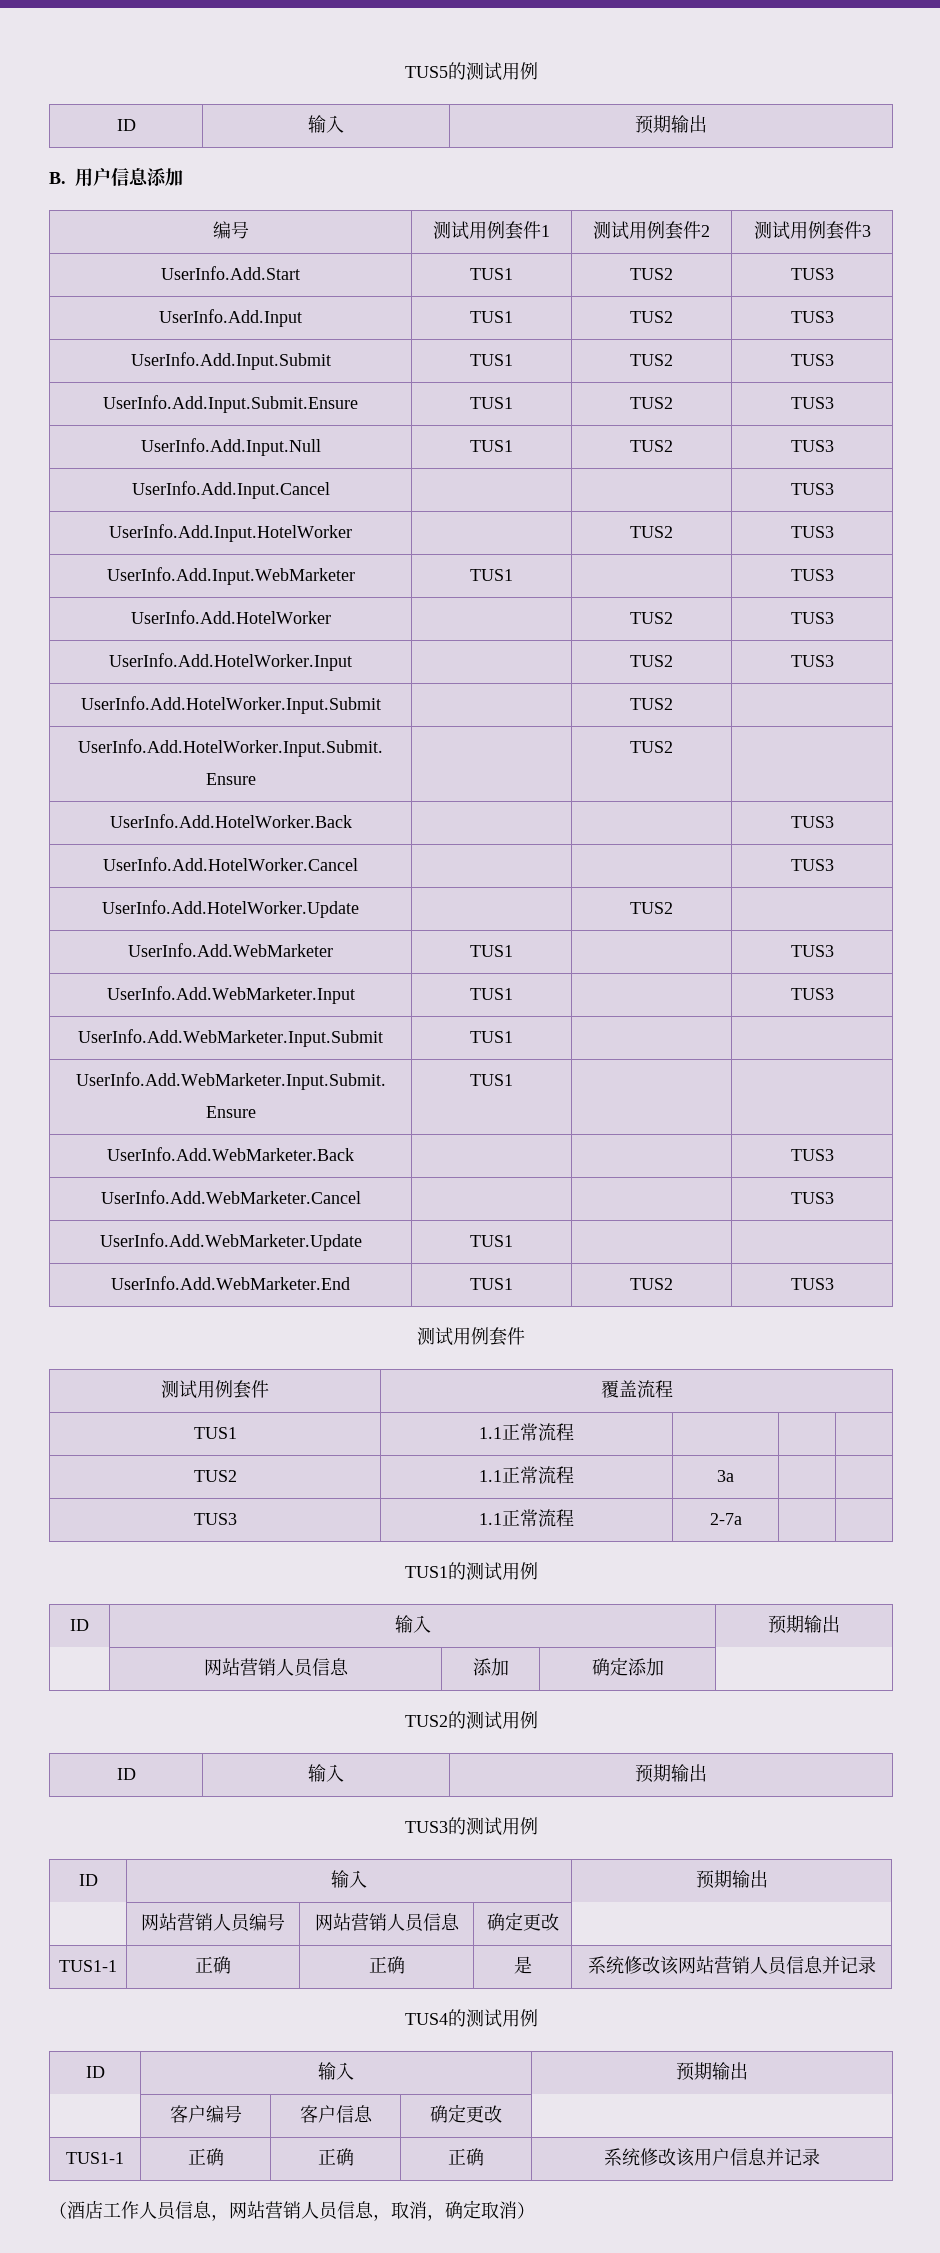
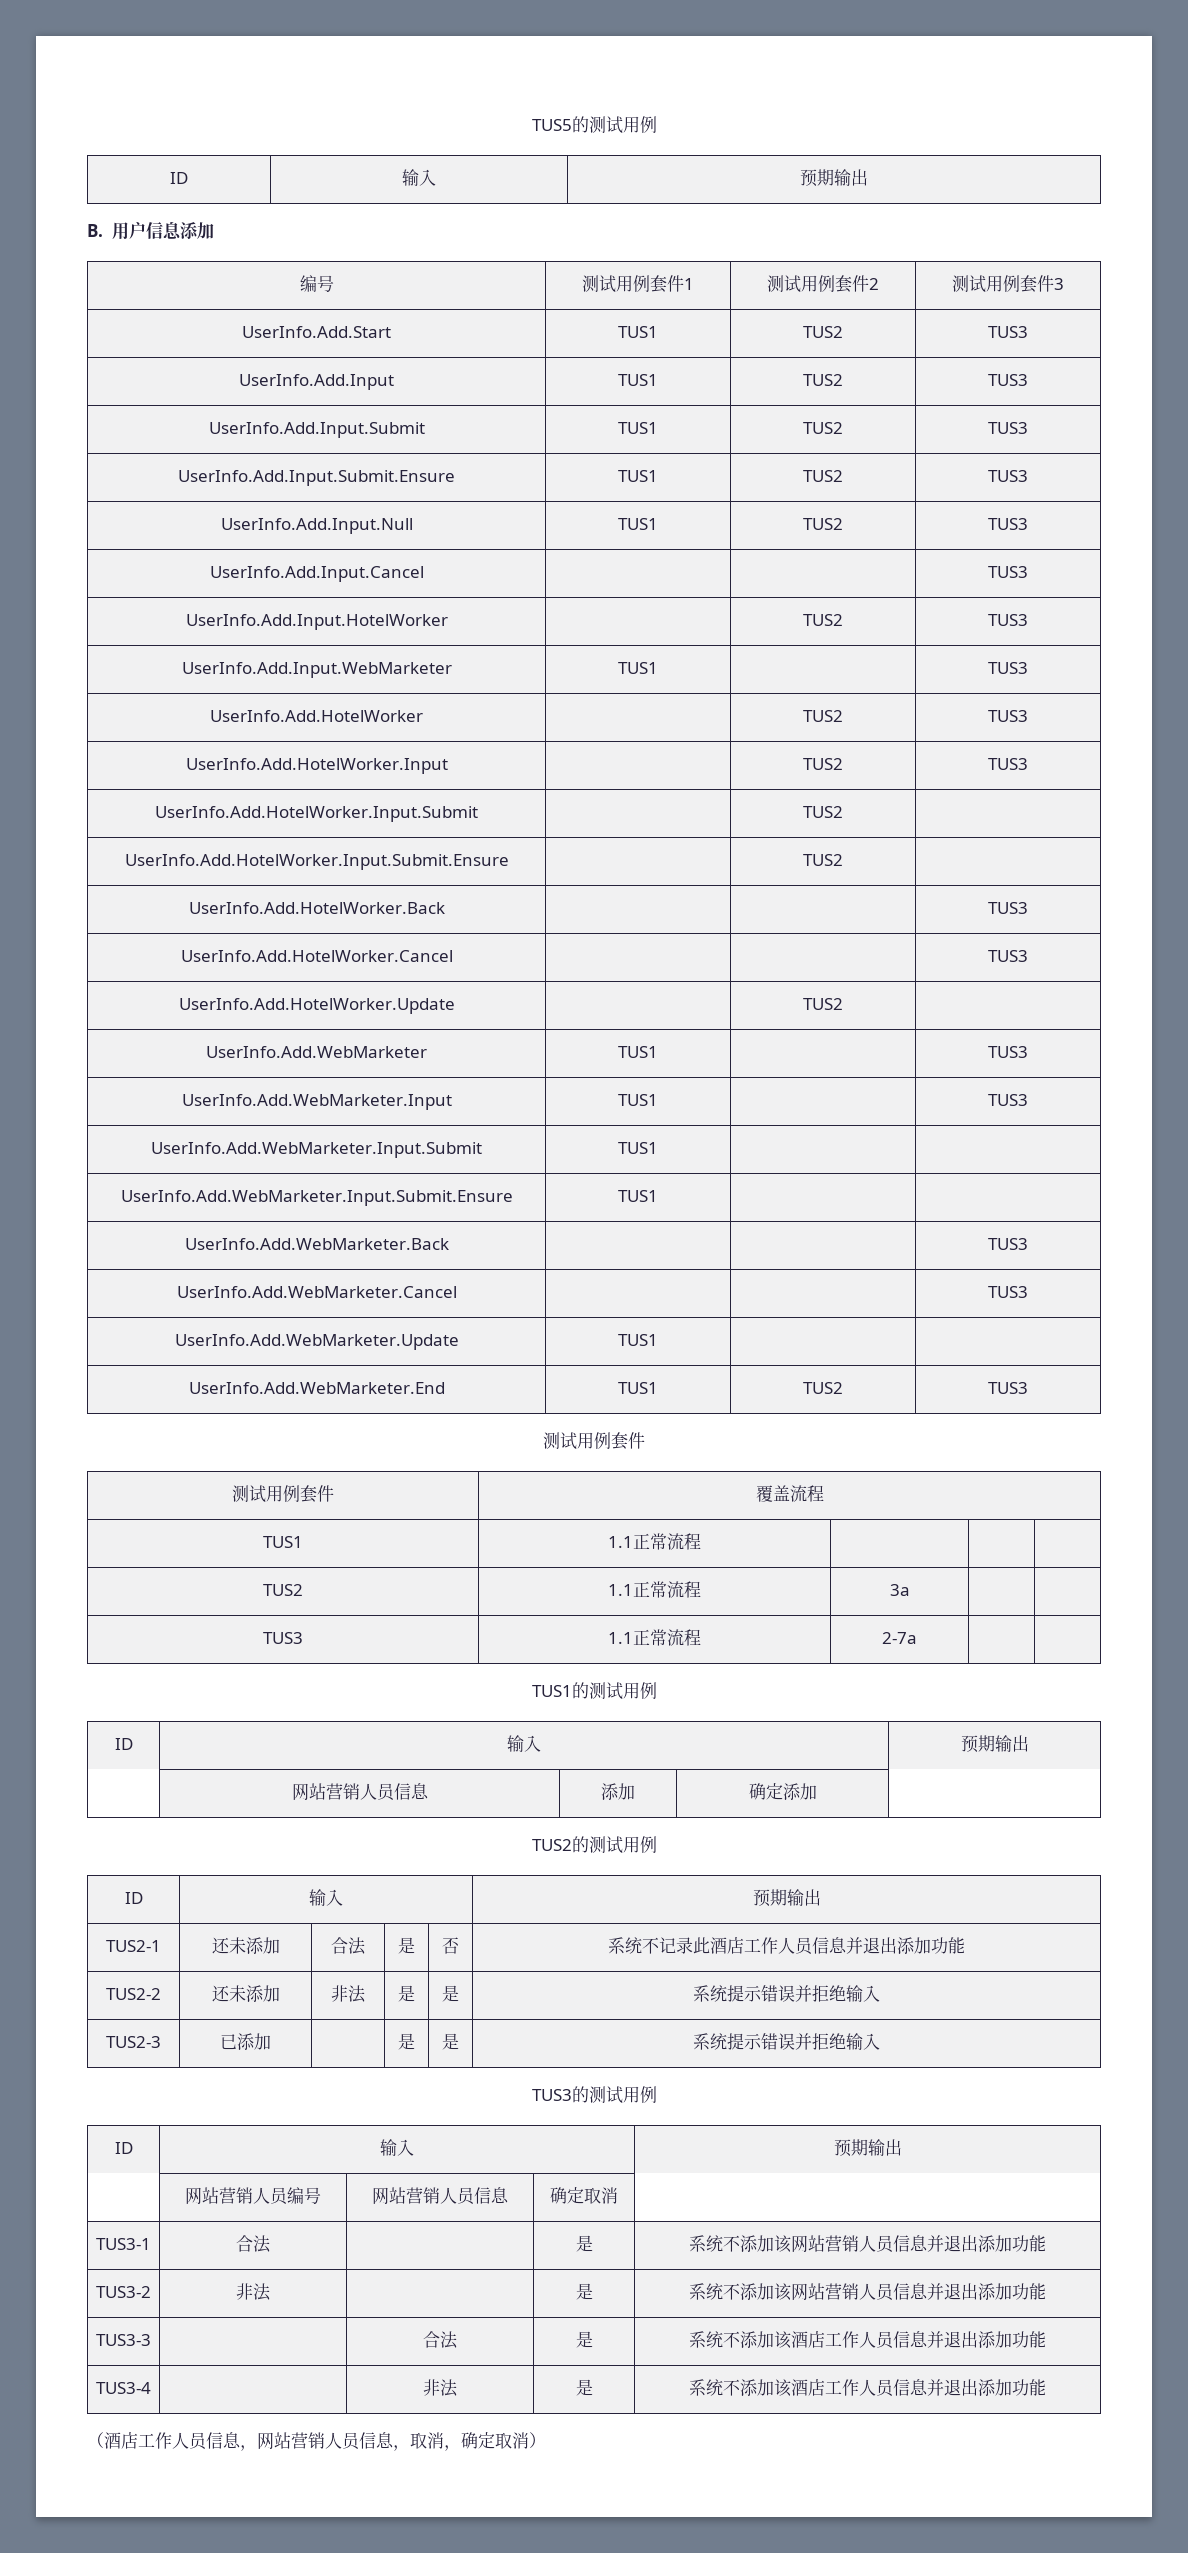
(707, 1773) none -> [106,1940,161,1952] [211,1937,280,1954] [331,1937,366,1955] [398,1937,415,1954] [442,1937,459,1954] [608,1937,965,1955] [106,1988,161,2000] [211,1985,280,2002] [331,1985,366,2003] [398,1985,415,2002] [442,1985,459,2002] [693,1985,880,2002] [106,2036,161,2048] [220,2033,271,2050] [398,2033,415,2050] [442,2033,459,2050] [693,2033,880,2050] // TUS2-1 | 还未添加 | 合法 | 是 | 否 | 系统不记录此酒店工作人员信息并退出添加功能 // TUS2-2 | 还未添加 | 非法 | 是 | 是 | 系统提示错误并拒绝输入 // TUS2-3 | 已添加 | | 是 | 是 | 系统提示错误并拒绝输入
[522,1913,559,1931] [59,1960,117,1972] [194,1956,231,1974] [368,1956,405,1974] [513,1956,532,1974] [587,1956,876,1975] [404,2009,538,2028] [85,2066,105,2078] [318,2062,355,2080] [676,2062,748,2081] [169,2105,242,2123] [299,2105,373,2123] [430,2104,503,2123] [66,2152,124,2164] [187,2148,224,2166] [317,2148,354,2166] [448,2148,484,2166] [604,2148,820,2167] 更改 | // TUS1-1 | 正确 | 正确 | 是 | 系统修改该网站营销人员信息并记录 // TUS4的测试用例 // ID | 输入 | 预期输出 // | 客户编号 | 客户信息 | 确定更改 | // TUS1-1 | 正确 | 正确 | 正确 | 系统修改该用户信息并记录 -> [584,2187,618,2204] [96,2238,151,2250] [236,2235,271,2253] [575,2235,593,2252] [689,2235,1046,2253] [96,2286,151,2298] [236,2283,271,2301] [575,2283,593,2300] [689,2283,1046,2301] [96,2334,151,2346] [423,2331,458,2349] [575,2331,593,2348] [689,2331,1046,2349] [96,2382,151,2394] [423,2379,458,2397] [575,2379,593,2396] [689,2379,1046,2397] 取消 | // TUS3-1 | 合法 | | 是 | 系统不添加该网站营销人员信息并退出添加功能 // TUS3-2 | 非法 | | 是 | 系统不添加该网站营销人员信息并退出添加功能 // TUS3-3 | | 合法 | 是 | 系统不添加该酒店工作人员信息并退出添加功能 // TUS3-4 | | 非法 | 是 | 系统不添加该酒店工作人员信息并退出添加功能

